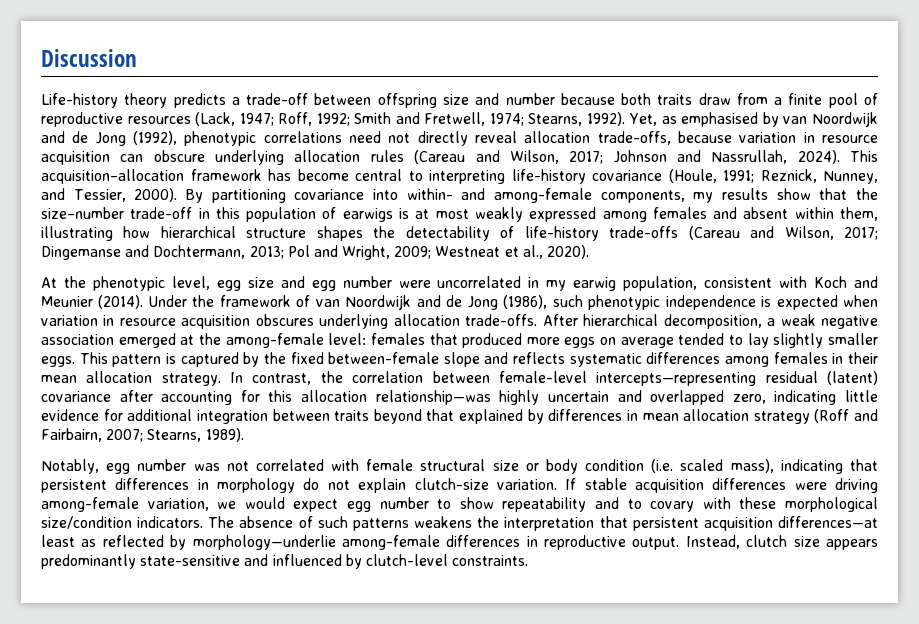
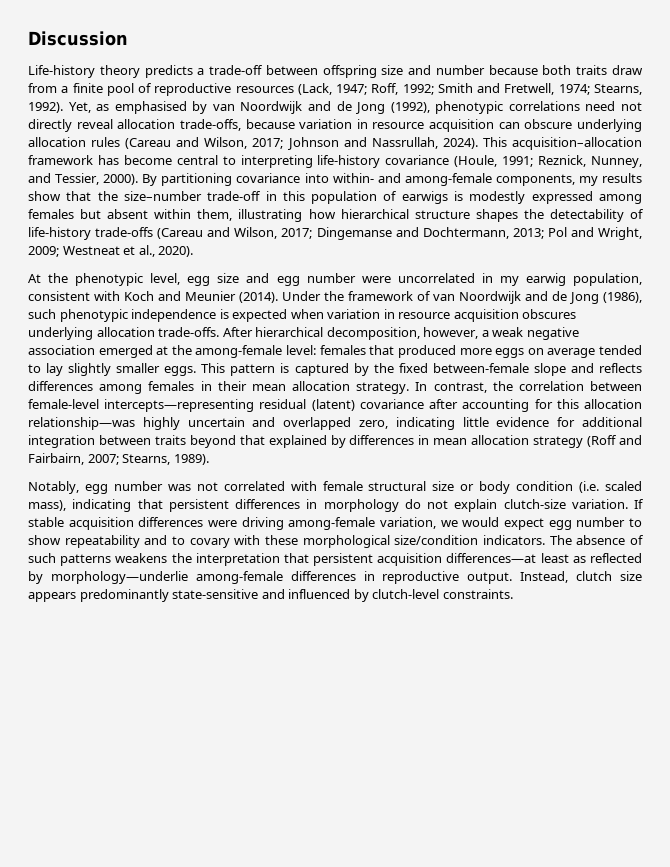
[415,207,523,222] at most weakly -> [469,191,526,204] modestly
[713,207,738,219] and -> [80,209,102,219] but
(762, 321) none -> [423,327,479,339] however,
[569,353,642,367] systematic -> (642, 368) none

